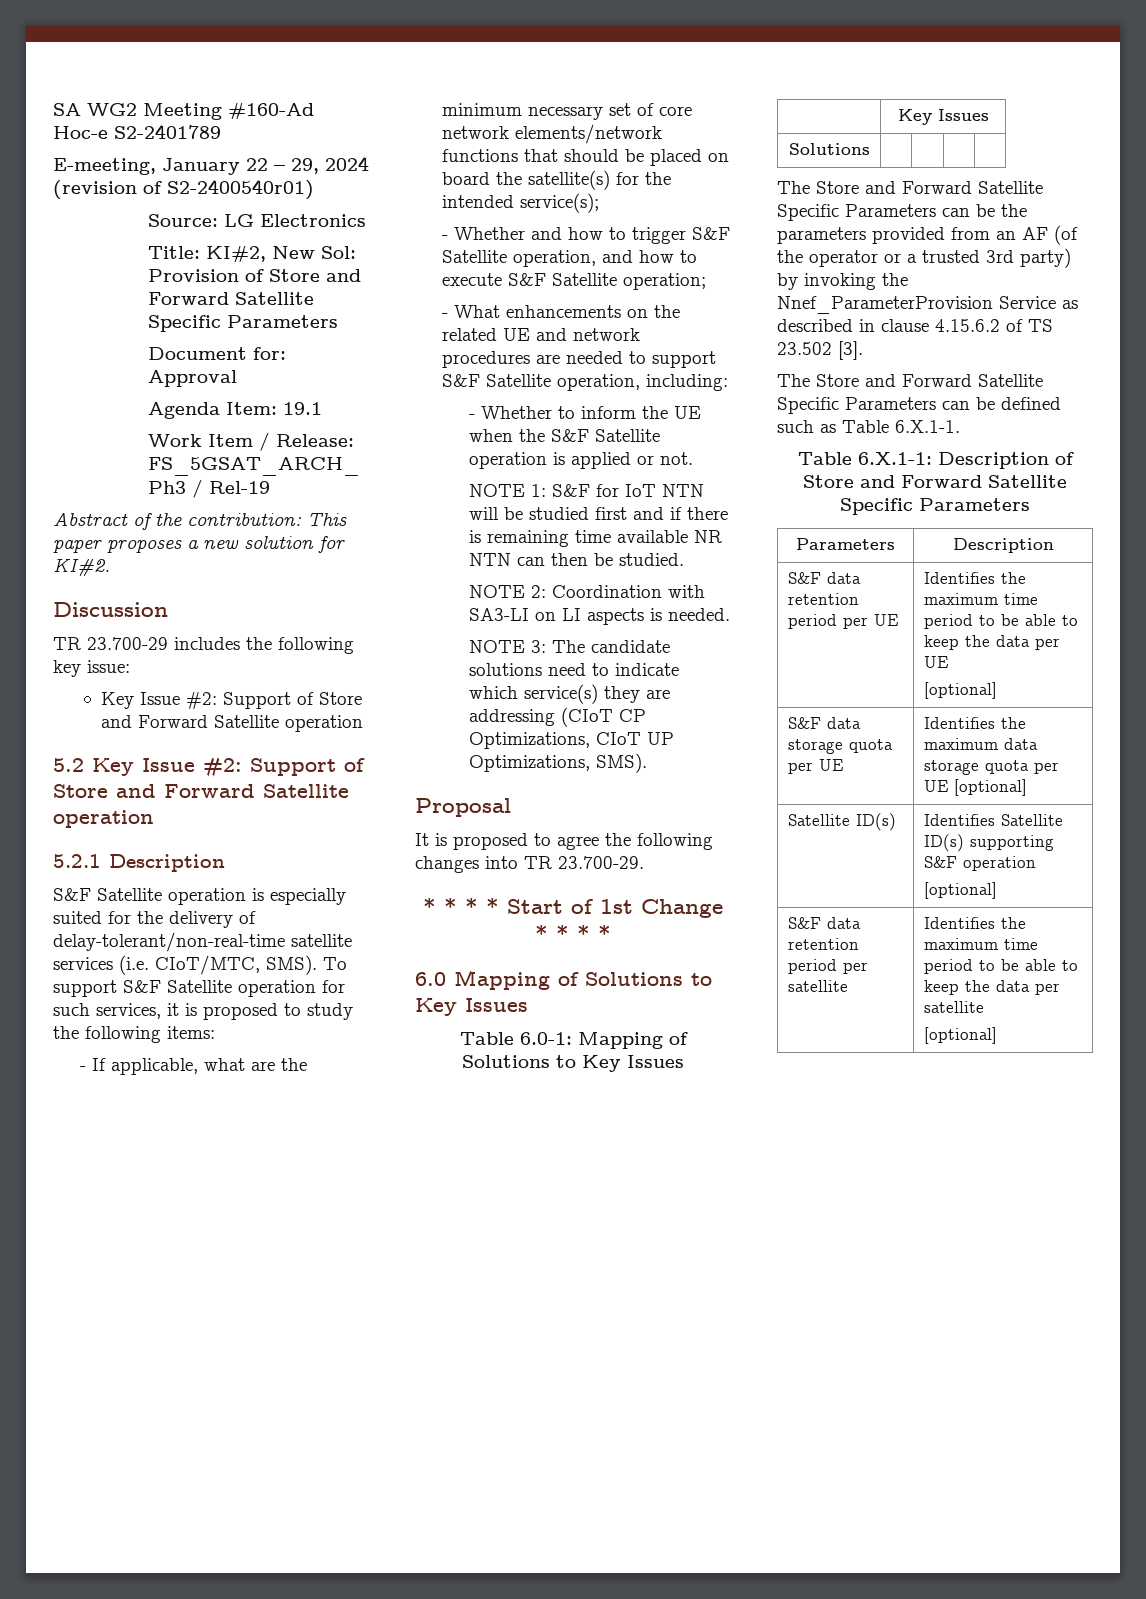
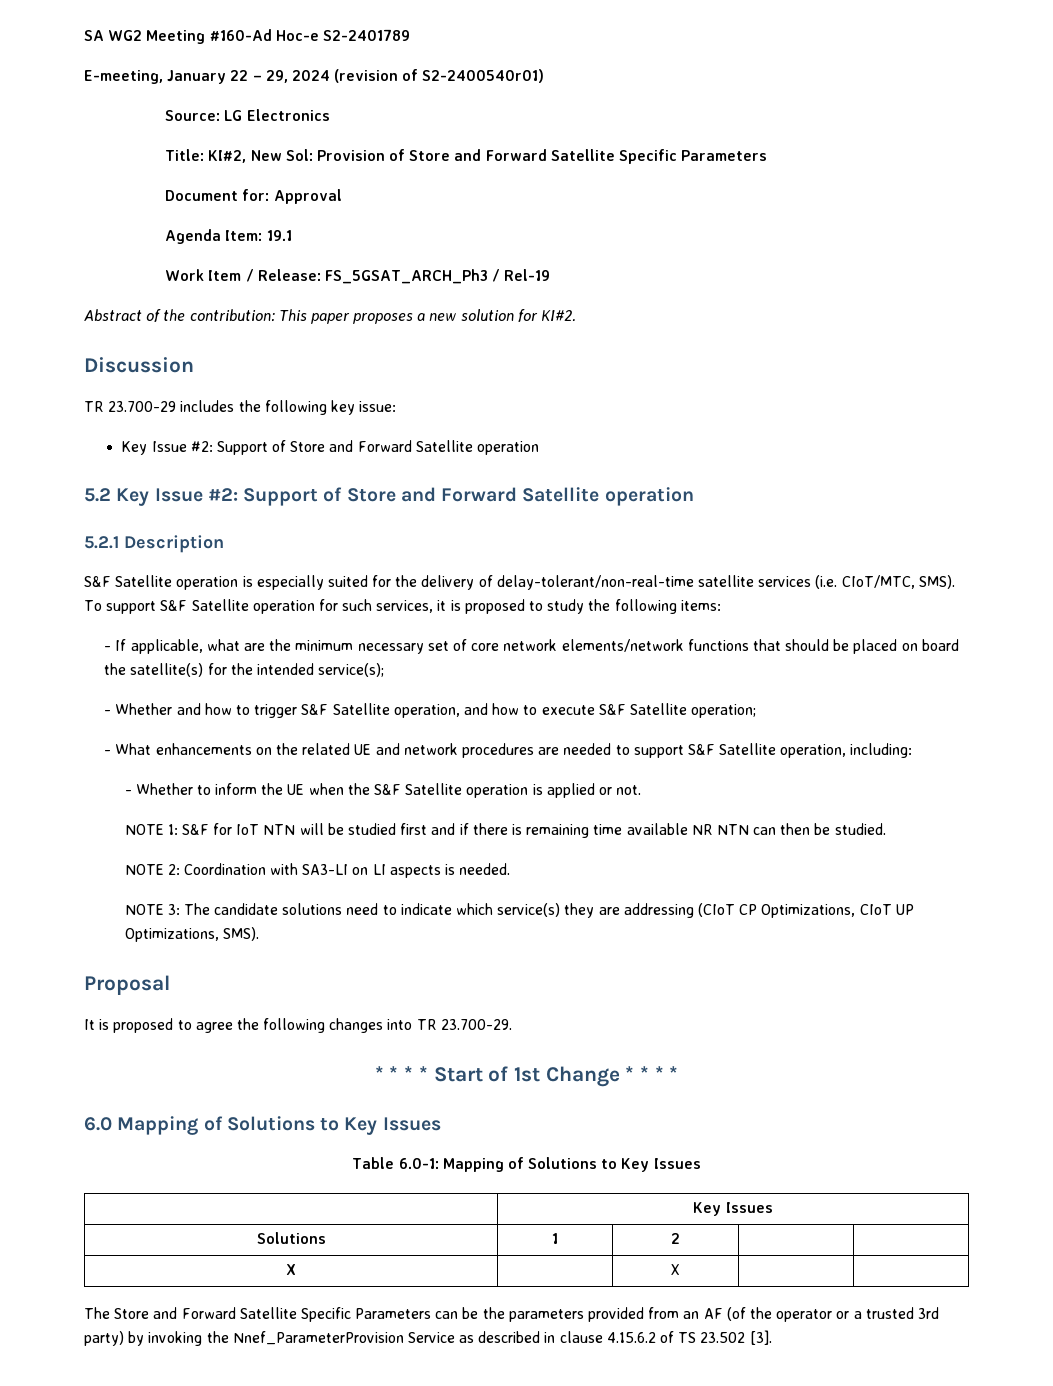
(870, 149) | -> [552,1233,558,1244] [671,1233,680,1244] [286,1264,296,1275] [671,1264,680,1275] 1 | 2 | | // X | | X
[777,374,1043,387] [777,397,1061,414] [777,420,960,433] [797,452,1074,469] [803,475,1067,488] [840,498,1030,515] [796,538,895,550] [952,538,1054,553] [787,572,861,584] [787,593,859,605] [787,614,898,629] [923,572,1026,584] [923,593,1038,605] [923,614,1078,629] [923,635,1060,650] [923,656,948,668] [923,682,997,699] [787,717,861,729] [787,739,893,754] [787,759,843,774] [923,717,1026,729] [923,738,1038,750] [923,760,1059,775] [923,779,1027,796] [787,813,896,831] [923,814,1063,826] [923,834,1054,852] [923,856,1036,871] [923,882,997,899] [787,917,861,929] [787,938,859,950] [787,959,868,974] [787,980,848,992] [923,917,1026,929] [923,938,1038,950] [923,959,1078,974] [923,980,1060,995] [923,1001,984,1013] [923,1027,997,1044] // The Store and Forward Satellite Specific Parameters can be defined such as Table 6.X.1-1. // Table 6.X.1-1: Description of Store and Forward Satellite Specific Parameters // Parameters | Description // S&F data retention period per UE | Identifies the maximum time period to be able to keep the data per UE // [optional] // S&F data storage quota per UE | Identifies the maximum data storage quota per UE [optional] // Satellite ID(s) | Identifies Satellite ID(s) supporting S&F operation // [optional] // S&F data retention period per satellite | Identifies the maximum time period to be able to keep the data per satellite // [optional] -> (772, 1337) none

